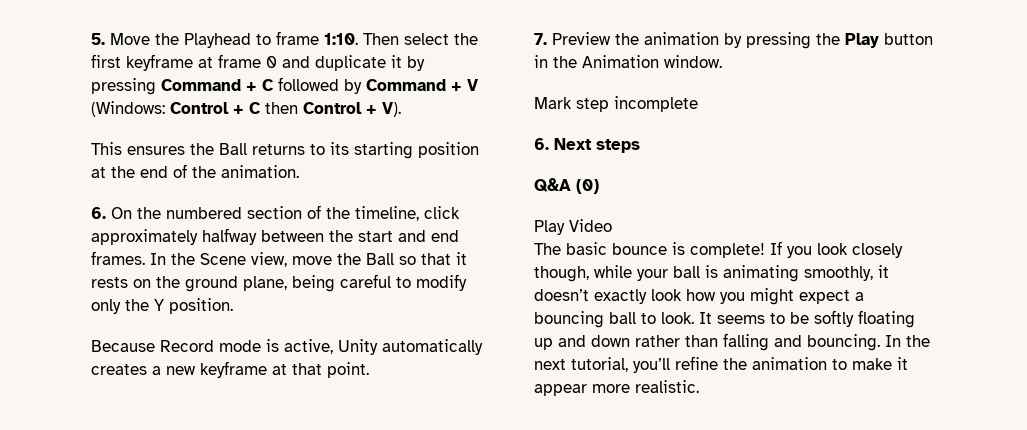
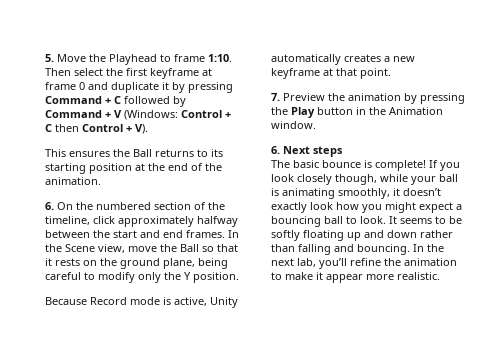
[534,96,698,112] // Mark step incomplete -> (316, 125) none
[534,178,599,194] [534,219,612,235] // Q&A (0) // Play Video -> (343, 151) none
[571,357,628,372] tutorial, -> [297,258,316,267] lab,

